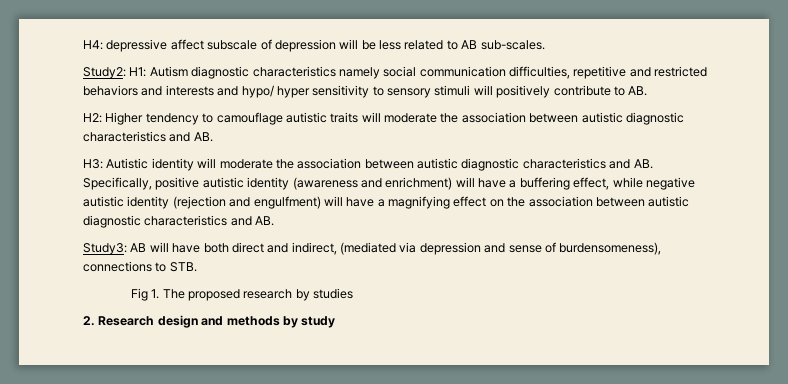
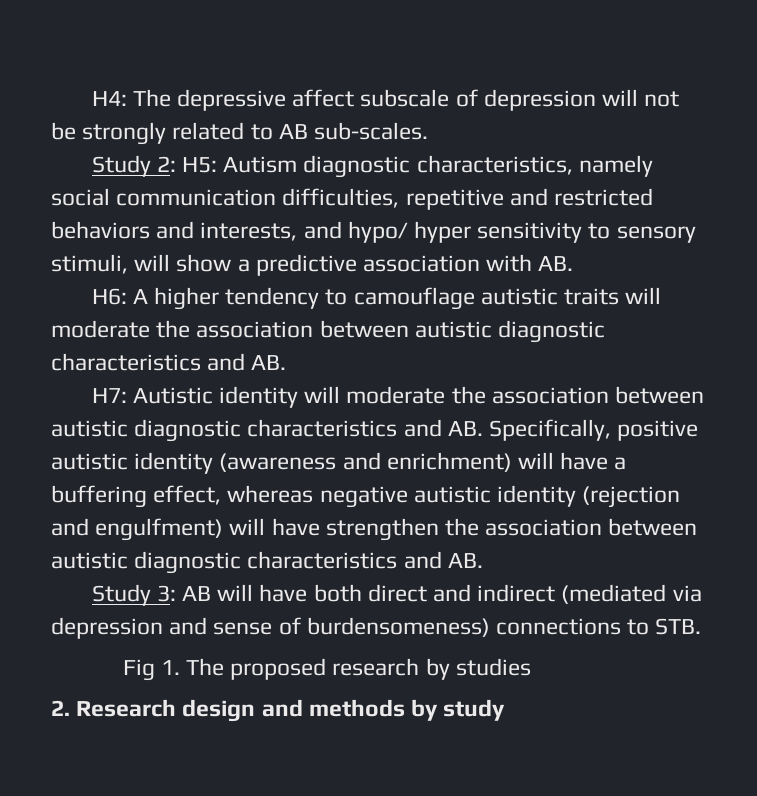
(103, 45) none -> [132,89,171,107] The
[361,40,401,50] be less -> [644,91,680,107] [51,122,167,145] not be strongly
[83,67,147,79] Study2: H1: -> [91,155,217,177] Study 2: H5:
[252,66,336,77] characteristics -> [416,155,573,175] characteristics,
[165,85,214,96] interests -> [200,222,298,241] interests,
[434,85,648,98] [83,112,144,125] stimuli will positively contribute to AB. // H2: Higher -> [51,254,574,276] [91,287,219,310] stimuli, will show a predictive association with AB. // H6: A higher
[83,159,103,169] H3: -> [91,388,127,403] H7:
[612,177,643,188] while -> [227,485,314,503] whereas
[377,196,690,209] [83,215,275,228] [83,243,127,255] a magnifying effect on the association between autistic diagnostic characteristics and AB. // Study3: -> [325,518,698,541] [51,551,483,574] [91,584,176,606] strengthen the association between autistic diagnostic characteristics and AB. // Study 3:
[291,242,337,255] indirect, -> [477,584,556,602] indirect
[559,242,662,255] burdensomeness), -> [306,617,490,637] burdensomeness)

